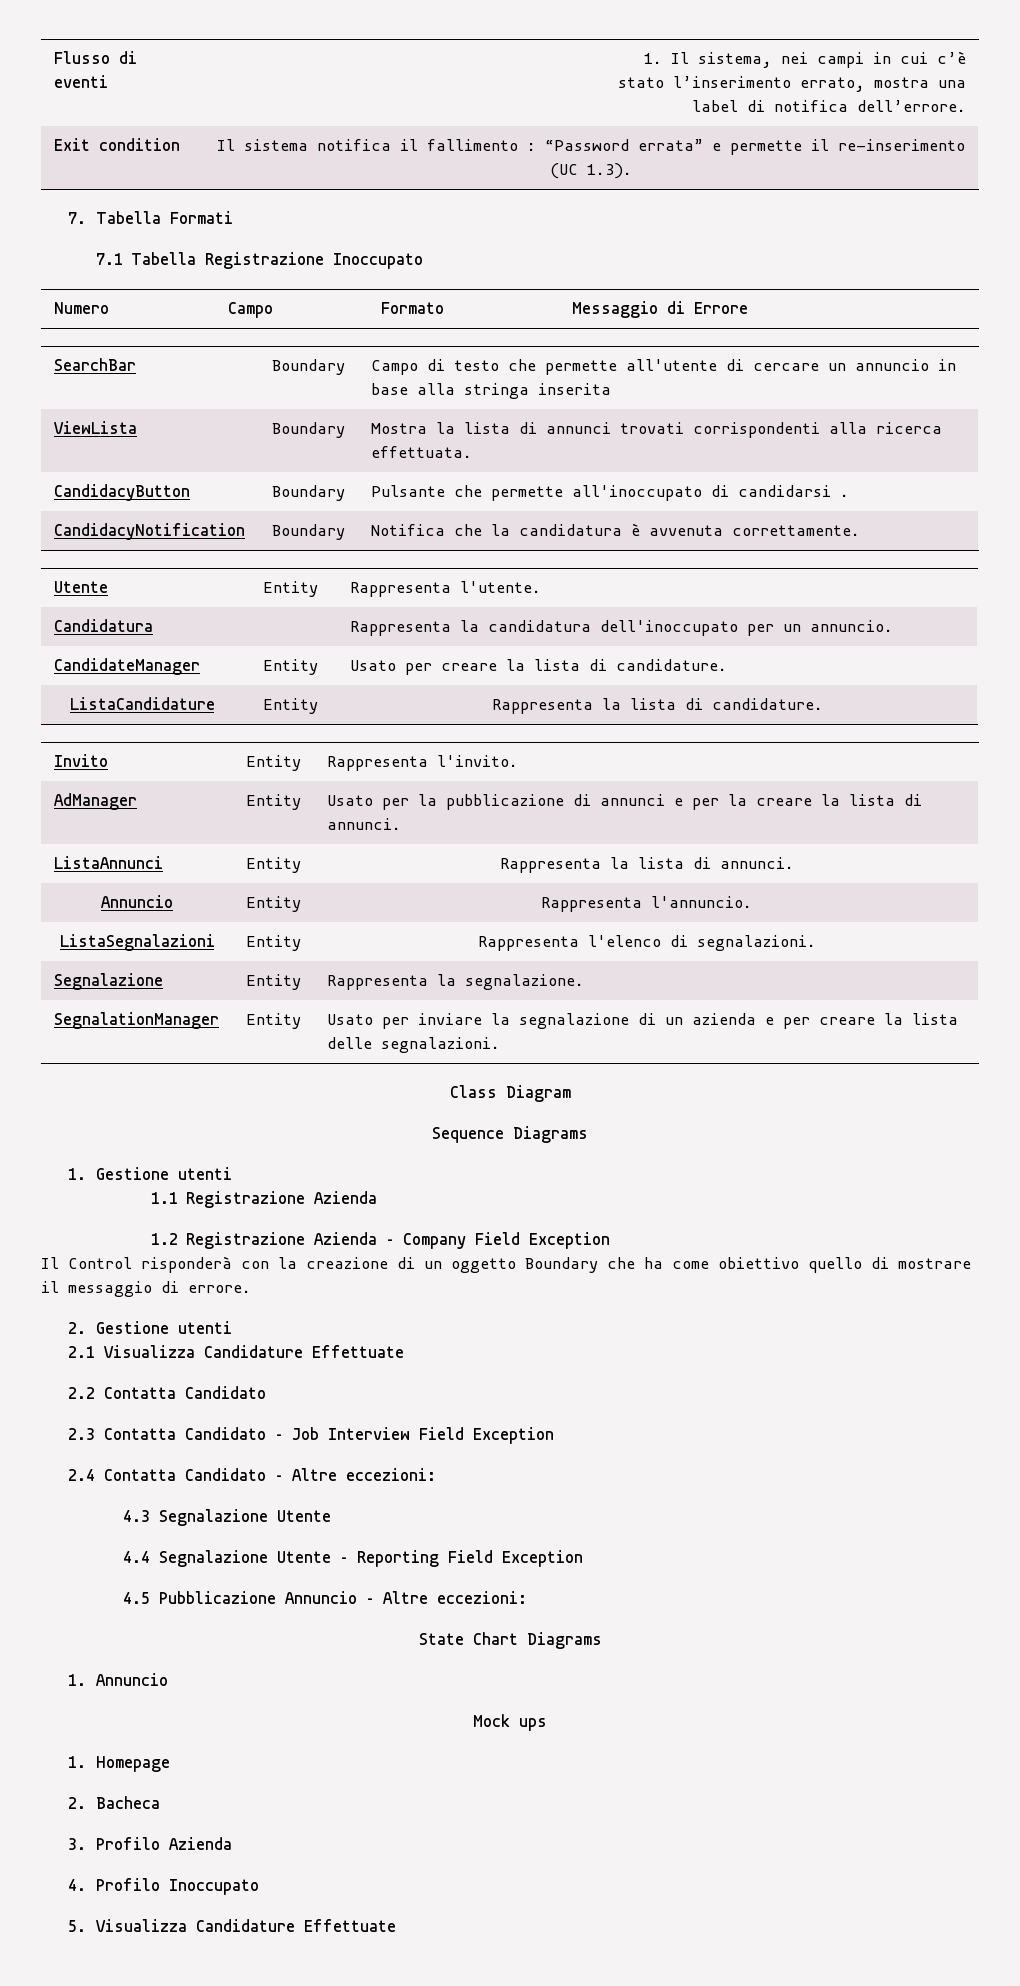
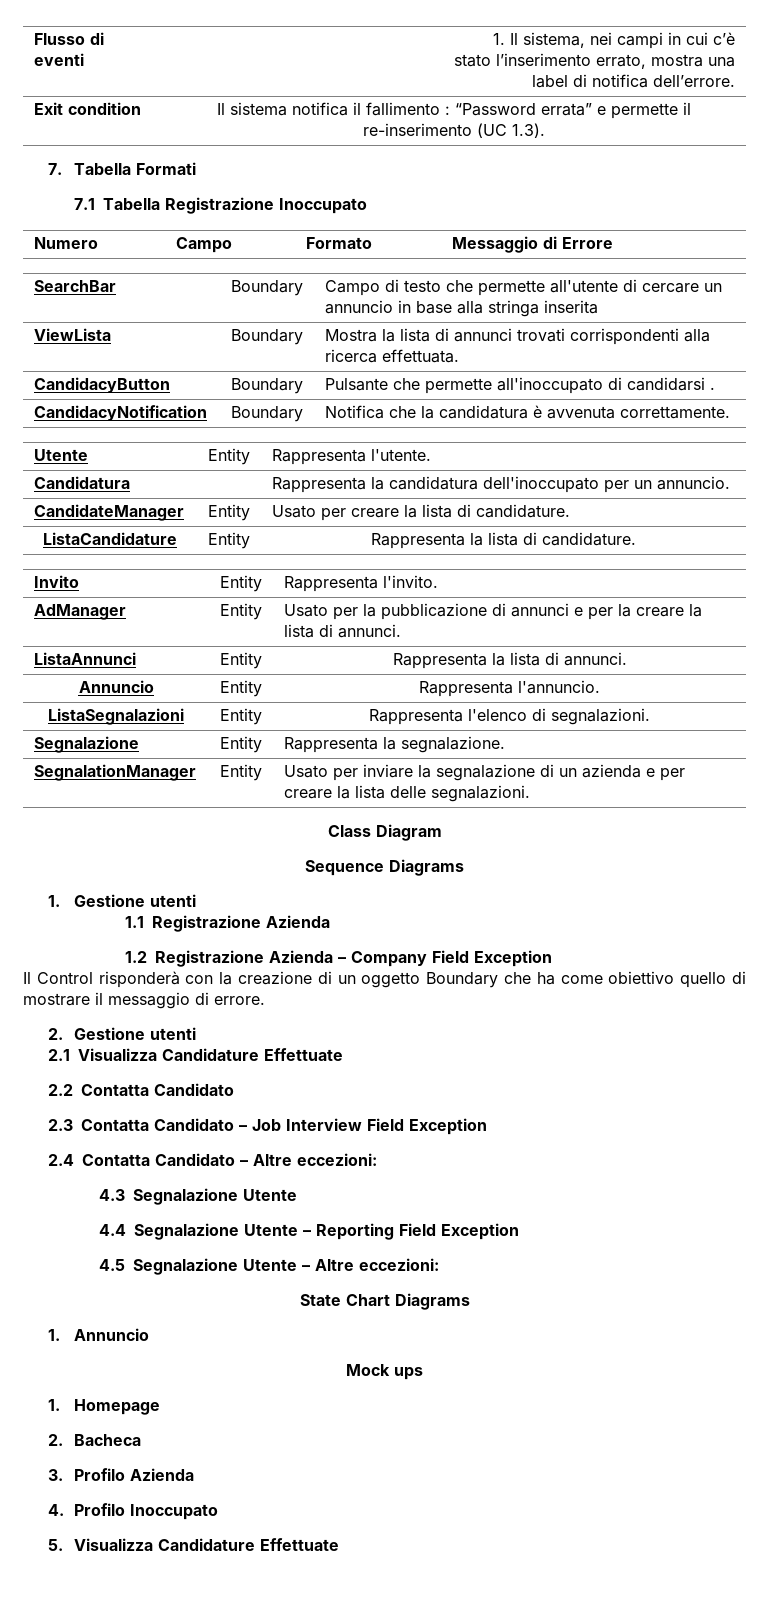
[158,1591,357,1604] Pubblicazione Annuncio -> [133,1258,298,1275] Segnalazione Utente

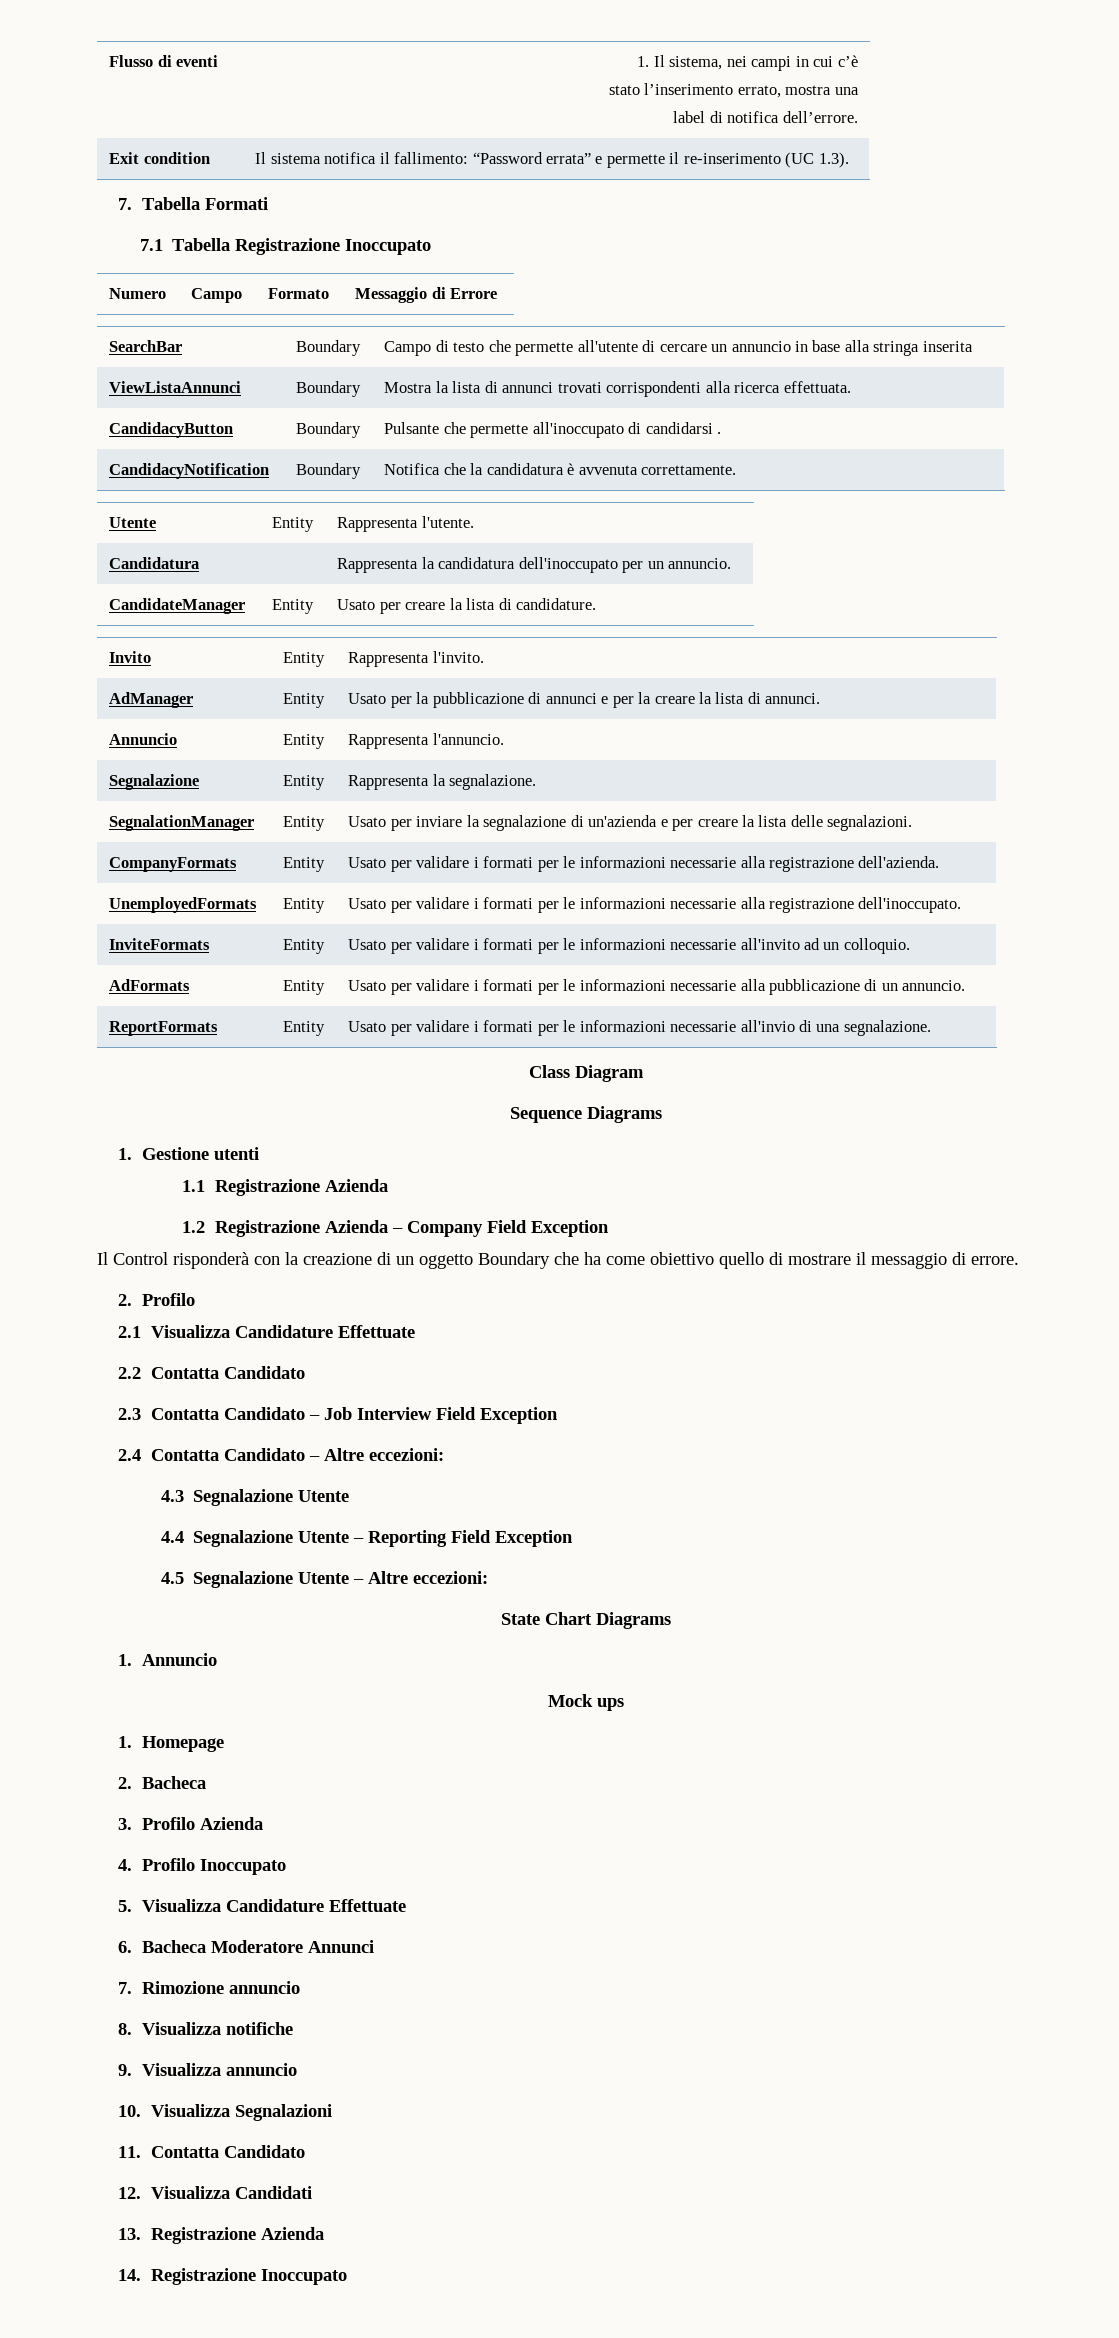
[365,102,450,116] fallimento : -> [394,152,469,164] fallimento:
[34,328,112,341] ViewLista -> [109,381,242,393] ViewListaAnnunci
[43,532,177,545] [208,532,250,549] [371,532,636,549] // ListaCandidature | Entity | Rappresenta la lista di candidature. -> (597, 604) none
[34,652,137,665] [220,652,262,669] [392,652,627,669] [78,680,154,693] [220,680,262,697] [419,680,600,697] [48,708,184,725] [220,708,262,725] [369,708,650,725] ListaAnnunci | Entity | Rappresenta la lista di annunci. // Annuncio | Entity | Rappresenta l'annuncio. // ListaSegnalazioni | Entity | Rappresenta l'elenco di segnalazioni. -> [109,733,178,745] [282,734,325,749] [348,733,504,749] Annuncio | Entity | Rappresenta l'annuncio.
[559,764,642,778] un azienda -> [588,815,658,827] un'azienda
(531, 793) none -> [109,857,238,872] [282,857,325,872] [348,856,940,872] [109,897,258,913] [282,898,325,913] [348,897,962,913] [109,938,211,950] [282,939,325,954] [348,938,910,954] [109,979,191,991] [282,980,325,995] [348,979,966,995] [109,1021,219,1036] [282,1021,325,1036] [348,1020,931,1036] // CompanyFormats | Entity | Usato per validare i formati per le informazioni necessarie alla registrazione dell'azienda. // UnemployedFormats | Entity | Usato per validare i formati per le informazioni necessarie alla registrazione dell'inoccupato. // InviteFormats | Entity | Usato per validare i formati per le informazioni necessarie all'invito ad un colloquio. // AdFormats | Entity | Usato per validare i formati per le informazioni necessarie alla pubblicazione di un annuncio. // ReportFormats | Entity | Usato per validare i formati per le informazioni necessarie all'invio di una segnalazione.
[73,1027,196,1040] Gestione utenti -> [141,1293,195,1306] Profilo
(339, 1544) none -> [118,1940,374,1953] [118,1981,300,1994] [118,2022,293,2035] [118,2063,297,2076] [118,2104,332,2121] [118,2145,305,2158] [118,2186,312,2199] [118,2227,324,2244] [118,2268,347,2285] // 6. Bacheca Moderatore Annunci // 7. Rimozione annuncio // 8. Visualizza notifiche // 9. Visualizza annuncio // 10. Visualizza Segnalazioni // 11. Contatta Candidato // 12. Visualizza Candidati // 13. Registrazione Azienda // 14. Registrazione Inoccupato

